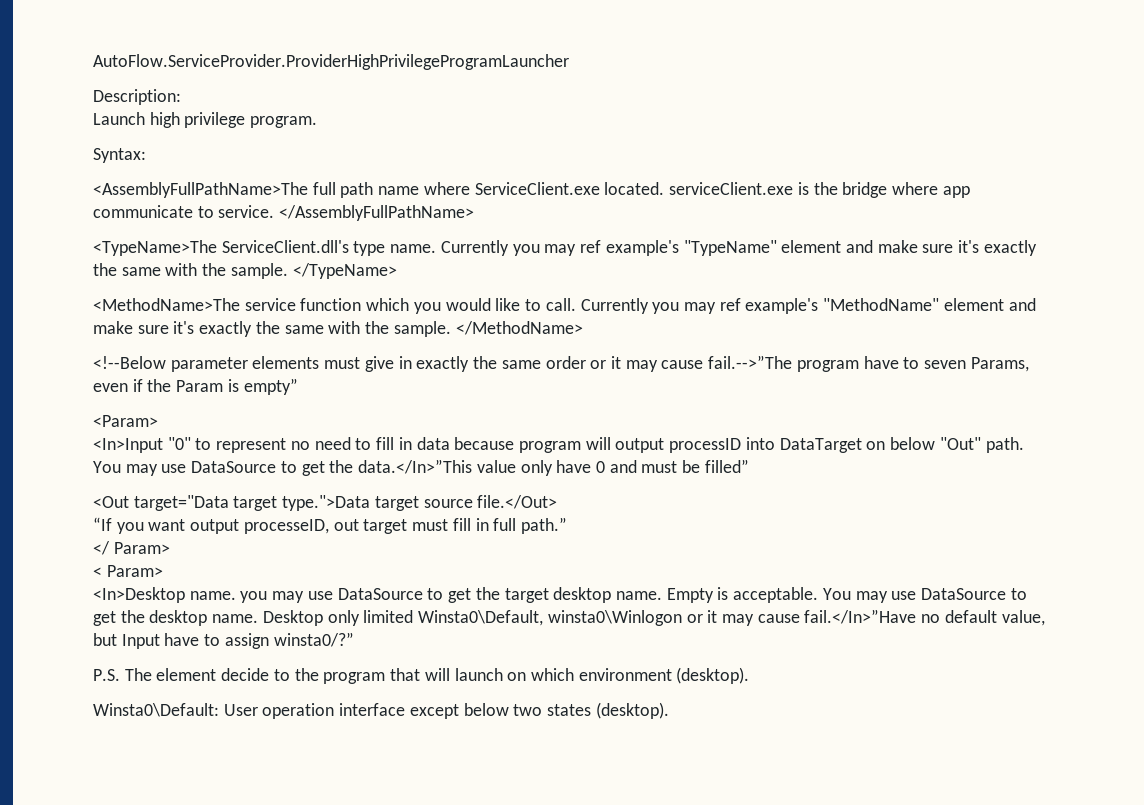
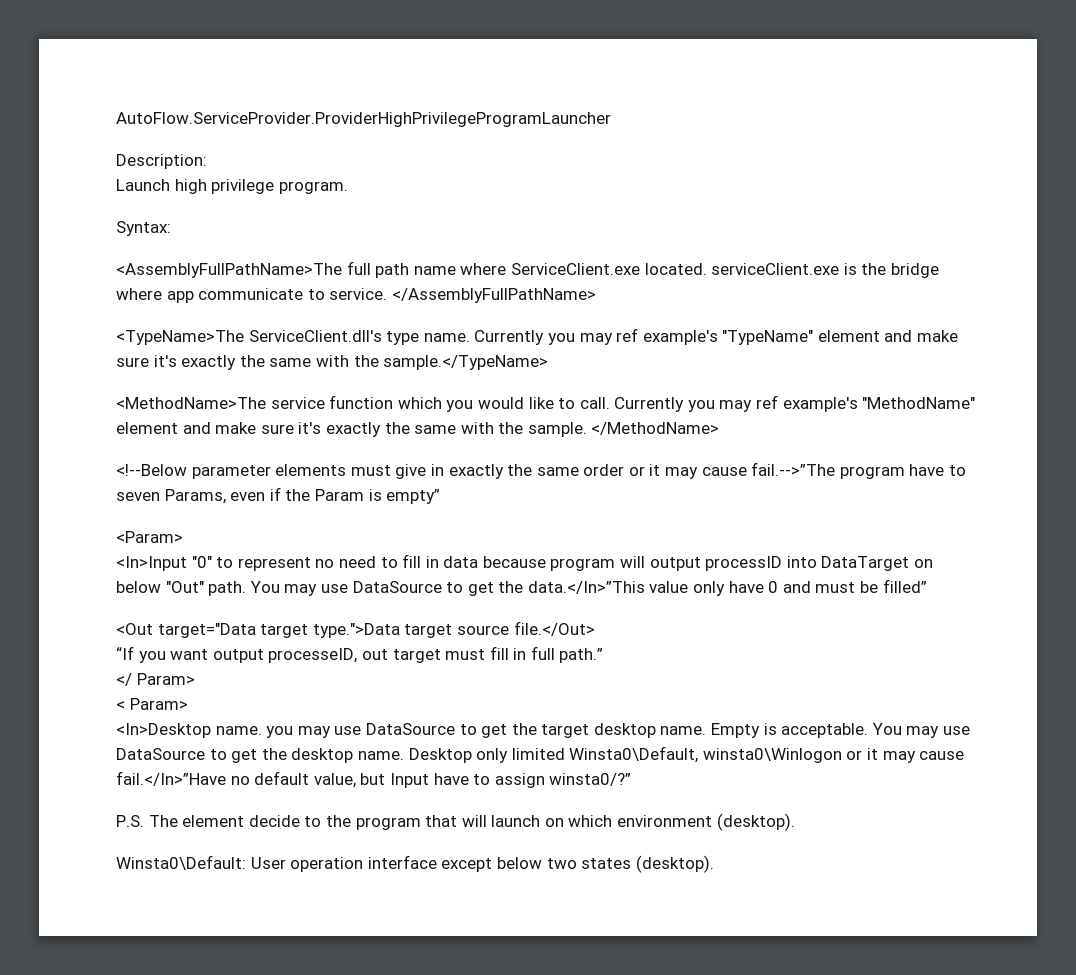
[230,263,397,279] sample. </TypeName> -> [383,355,549,370] sample.</TypeName>

